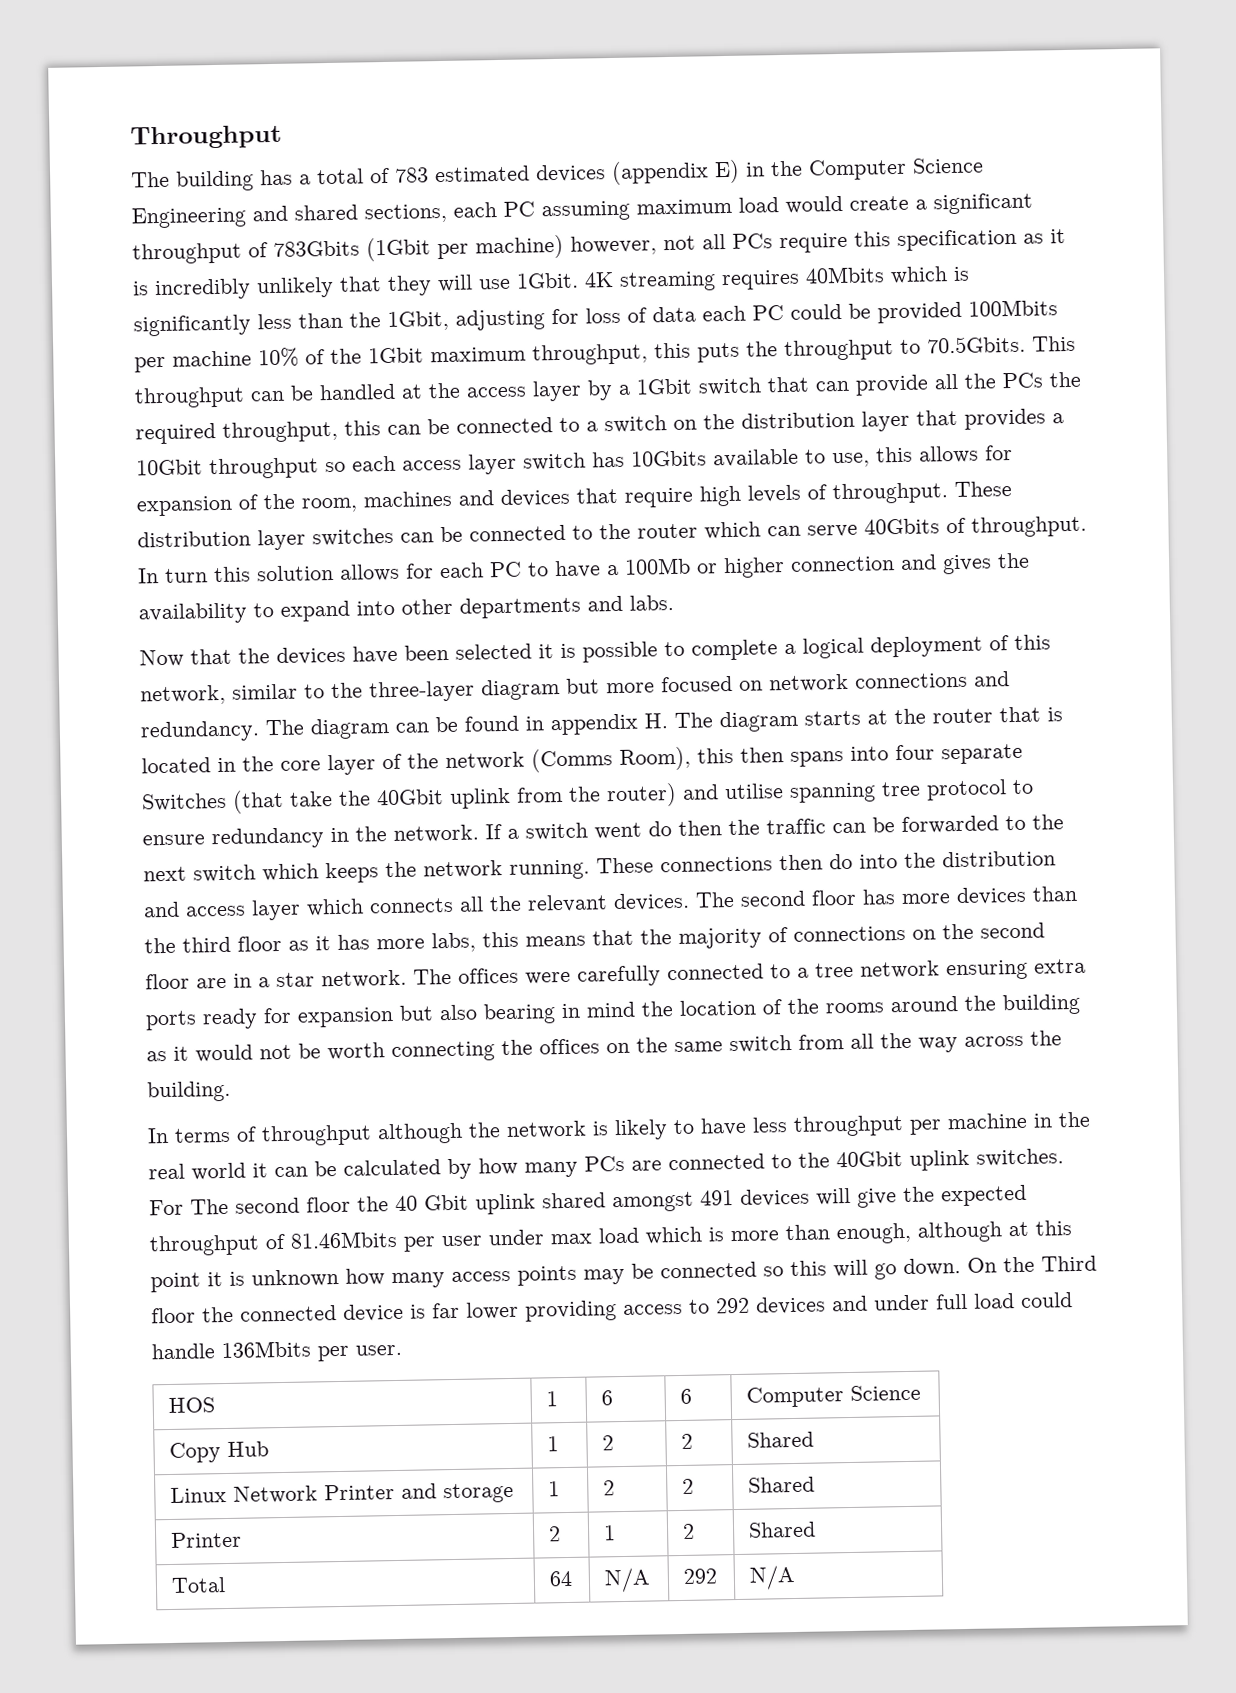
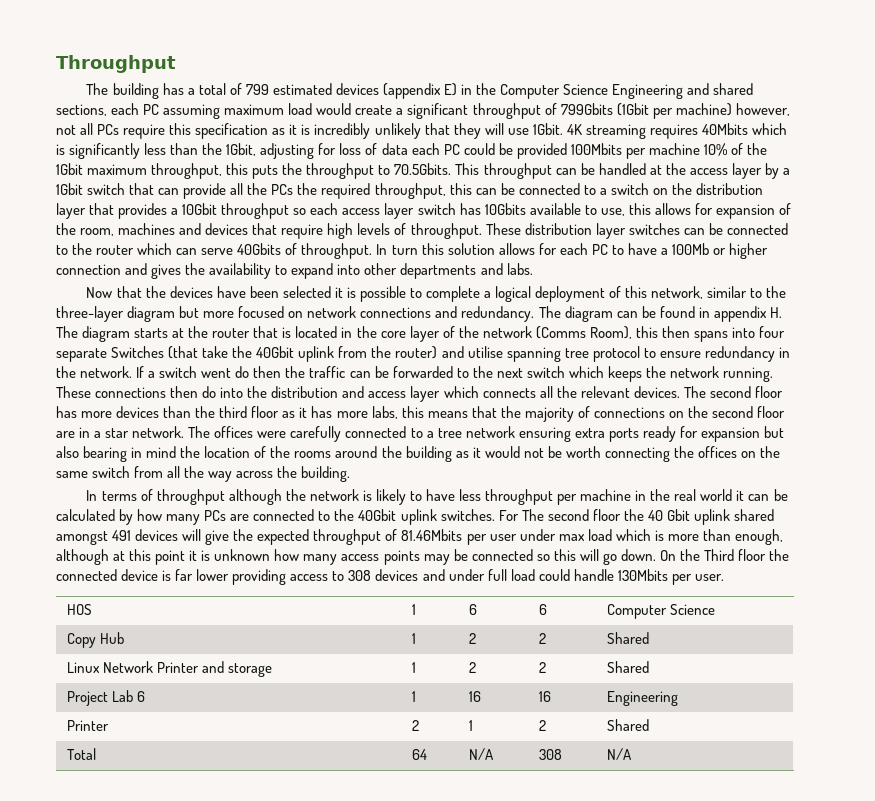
[395,167,429,183] 783 -> [245,84,269,95] 799
[273,240,360,257] 783Gbits -> [560,103,613,115] 799Gbits
[715,1297,750,1314] 292 -> [348,570,372,581] 308
[221,1340,311,1359] 136Mbits -> [617,569,668,581] 130Mbits
(816, 1484) none -> [67,690,146,706] [412,691,417,702] [469,691,482,702] [539,691,552,702] [607,691,679,706] // Project Lab 6 | 1 | 16 | 16 | Engineering
[683,1568,719,1584] 292 -> [539,749,563,760] 308

